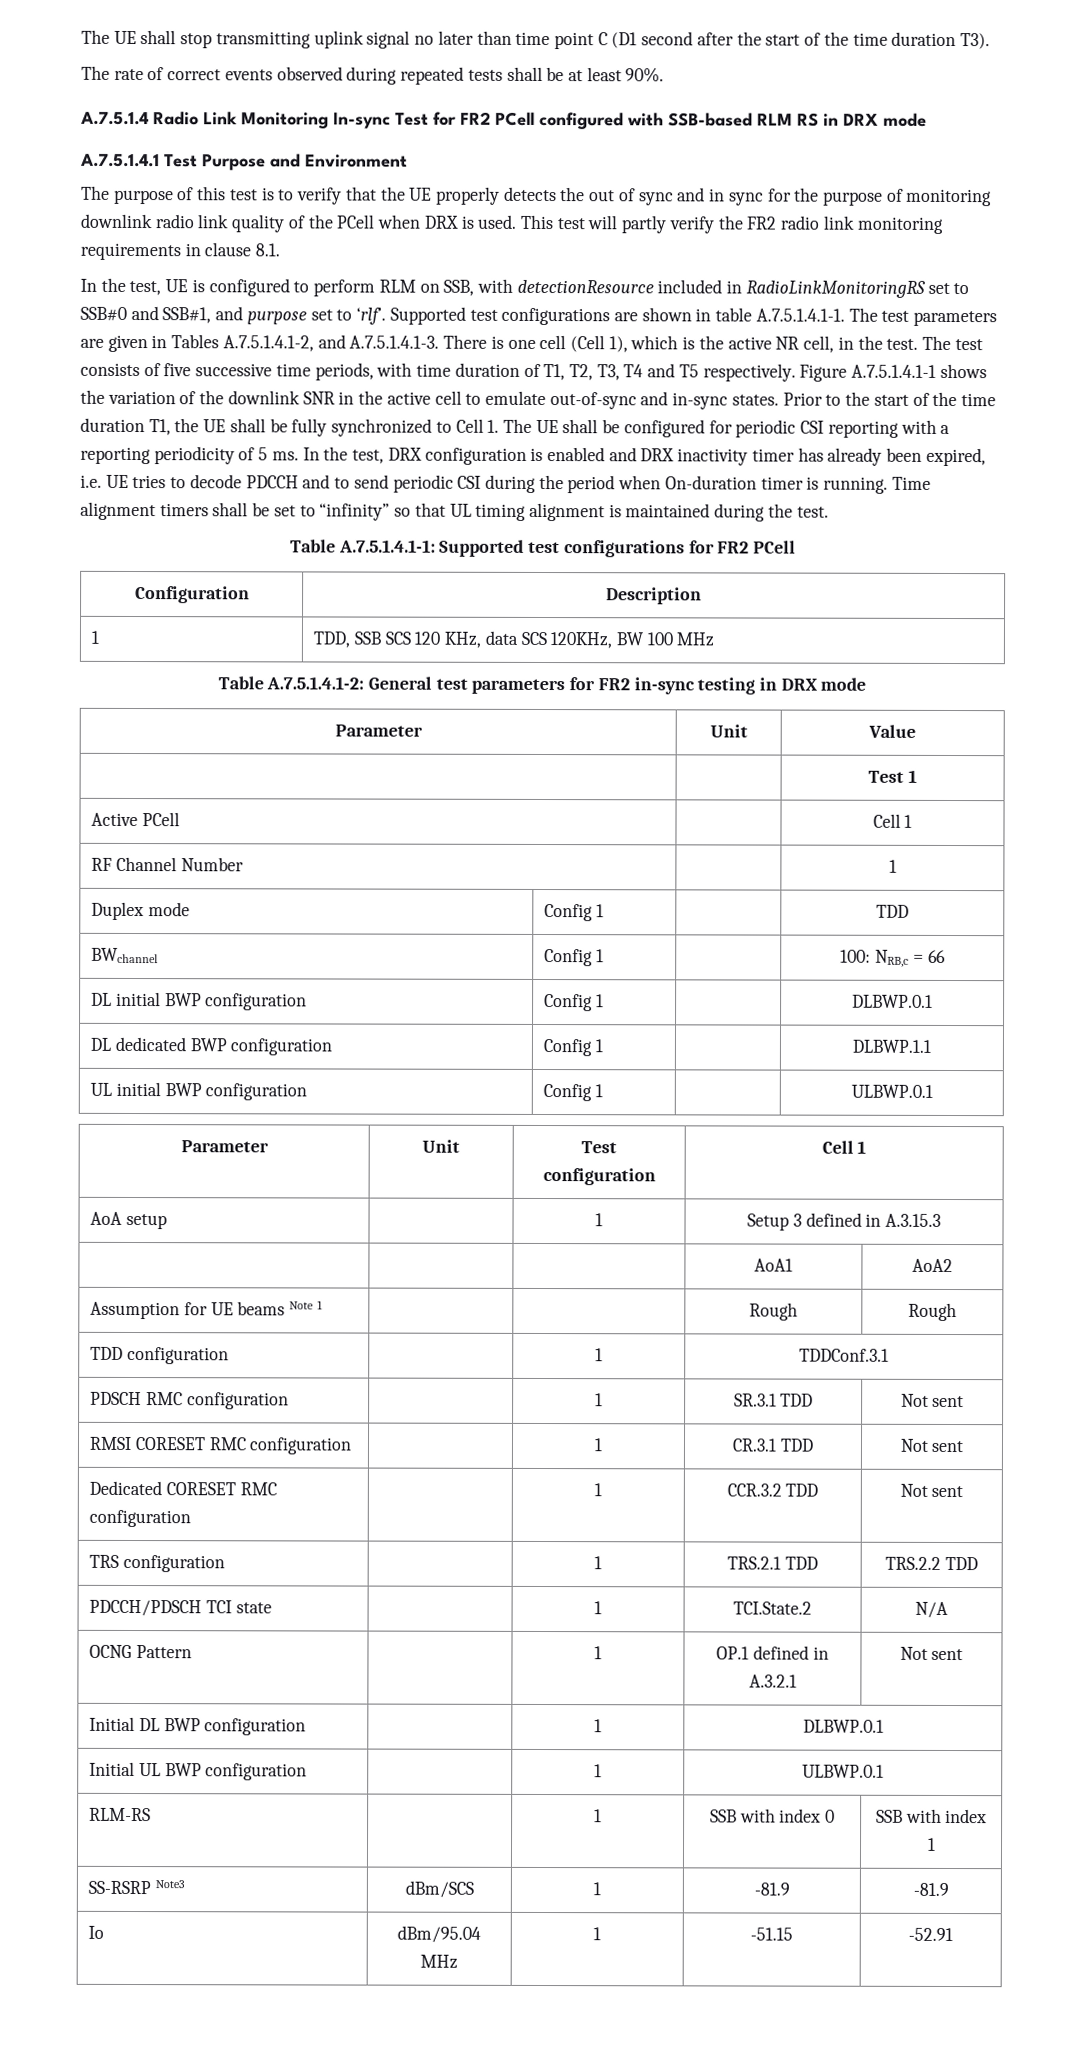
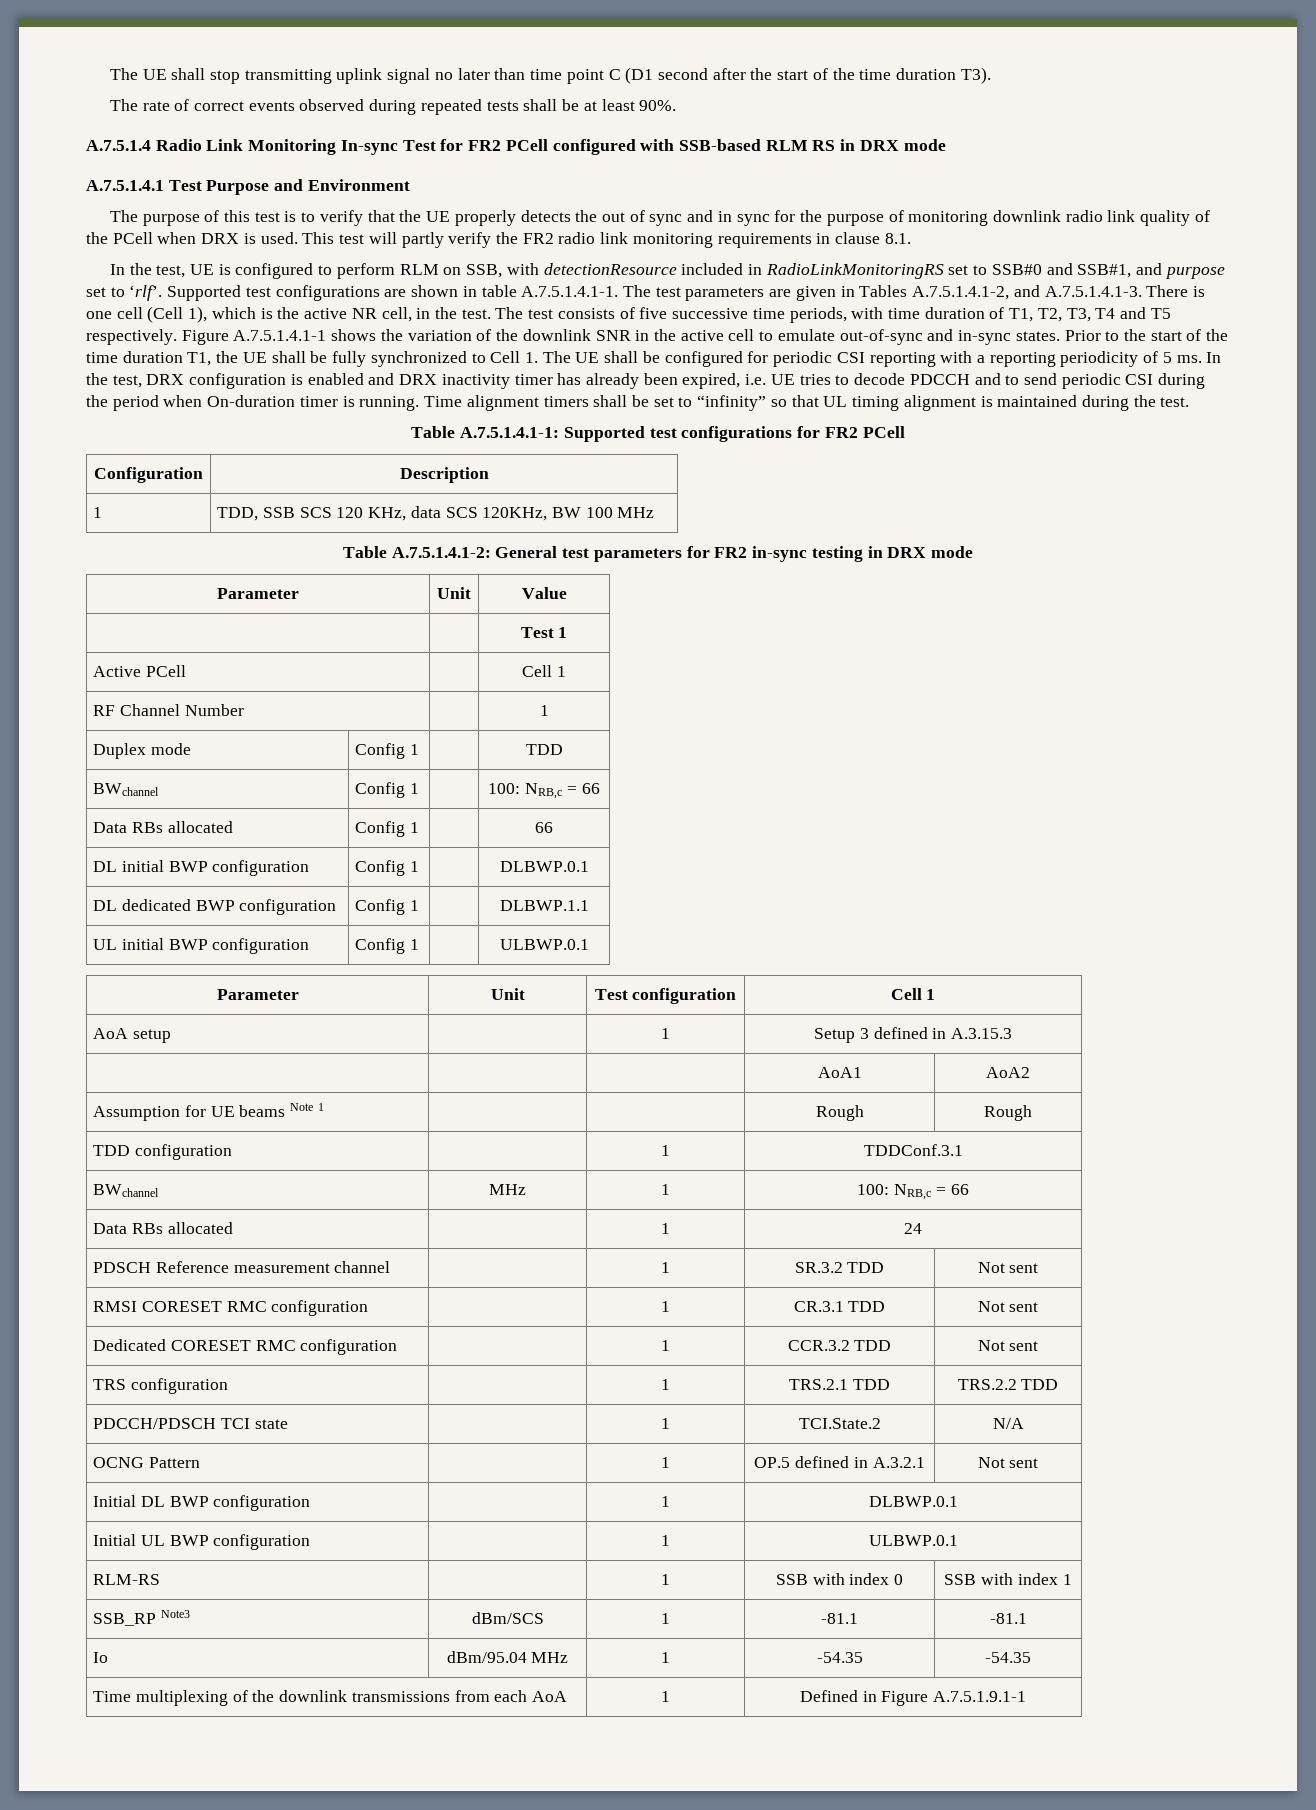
(946, 956) none -> [93,821,233,833] [355,821,419,837] [535,822,553,833] // Data RBs allocated | Config 1 | | 66
[90,1391,289,1410] [595,1393,603,1407] [733,1393,777,1407] PDSCH RMC configuration | | 1 | SR.3.1 -> [93,1184,160,1197] [489,1184,526,1195] [661,1184,670,1195] [857,1184,969,1200] [93,1222,233,1234] [661,1223,670,1234] [904,1223,922,1234] [93,1261,391,1273] [661,1262,670,1273] [794,1262,843,1273] BWchannel | MHz | 1 | 100: NRB,c = 66 // Data RBs allocated | | 1 | 24 // PDSCH Reference measurement channel | | 1 | SR.3.2
[716,1646,750,1660] OP.1 -> [754,1457,791,1468] OP.5
[88,1880,152,1895] SS-RSRP -> [93,1613,157,1626] SSB_RP
[753,1882,790,1896] [912,1882,949,1896] -81.9 | -81.9 -> [821,1613,858,1624] [989,1613,1027,1624] -81.1 | -81.1
[750,1927,793,1941] [908,1927,953,1942] -51.15 | -52.91 -> [816,1652,863,1663] [985,1652,1031,1663] [93,1690,567,1706] [661,1691,670,1702] [799,1690,1027,1706] -54.35 | -54.35 // Time multiplexing of the downlink transmissions from each AoA | 1 | Defined in Figure A.7.5.1.9.1-1

